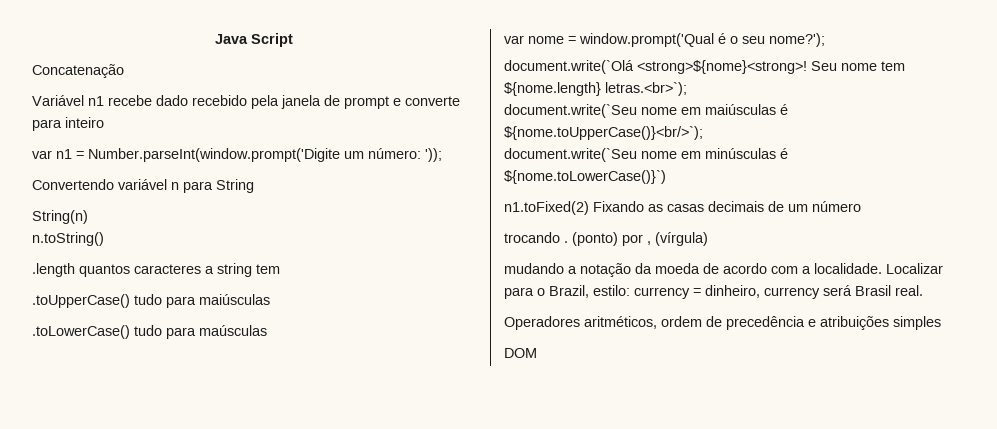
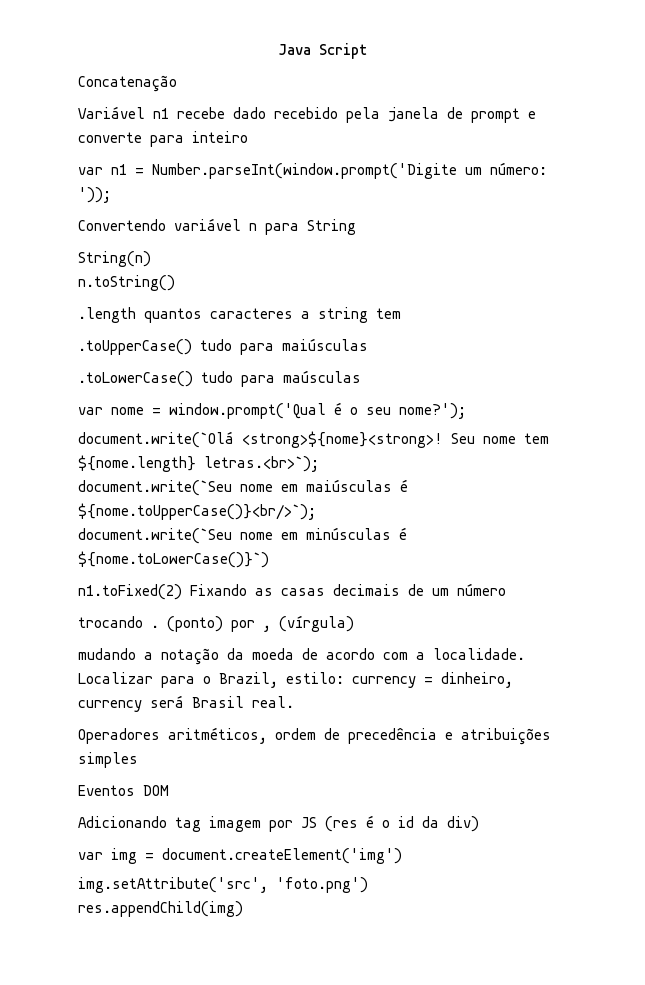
(941, 323) none -> [78,785,135,796] Eventos
(537, 353) none -> [78,815,479,832] [78,848,402,864] [78,877,368,893] [78,901,243,917] // Adicionando tag imagem por JS (res é o id da div) // var img = document.createElement('img') // img.setAttribute('src', 'foto.png') // res.appendChild(img)

